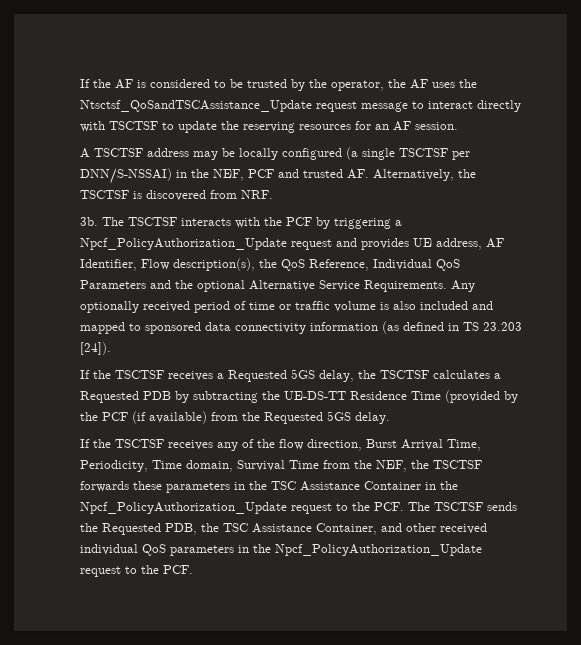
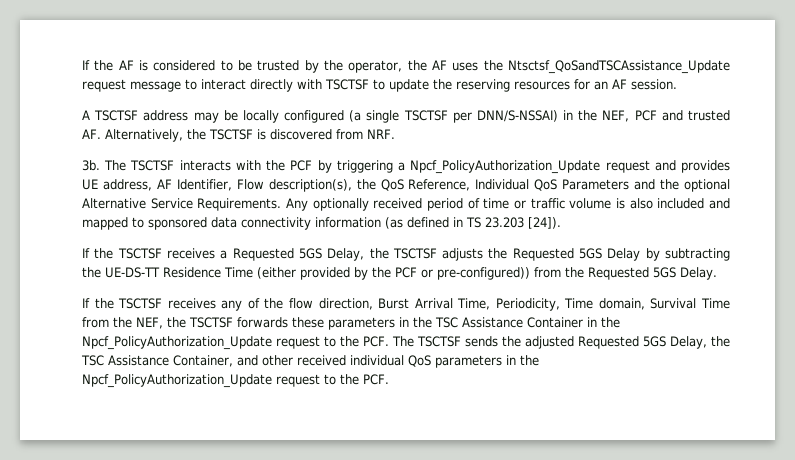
[319,370,502,382] [80,391,172,403] delay, the TSCTSF calculates a Requested PDB -> [327,248,641,261] Delay, the TSCTSF adjusts the Requested 5GS Delay
[445,390,501,403] (provided -> [256,267,350,280] (either provided
[132,411,208,424] (if available) -> [420,267,530,280] or pre-configured))
[355,412,391,424] delay. -> [679,267,717,280] Delay.
[102,523,198,535] Requested PDB, -> [524,336,707,349] adjusted Requested 5GS Delay,

